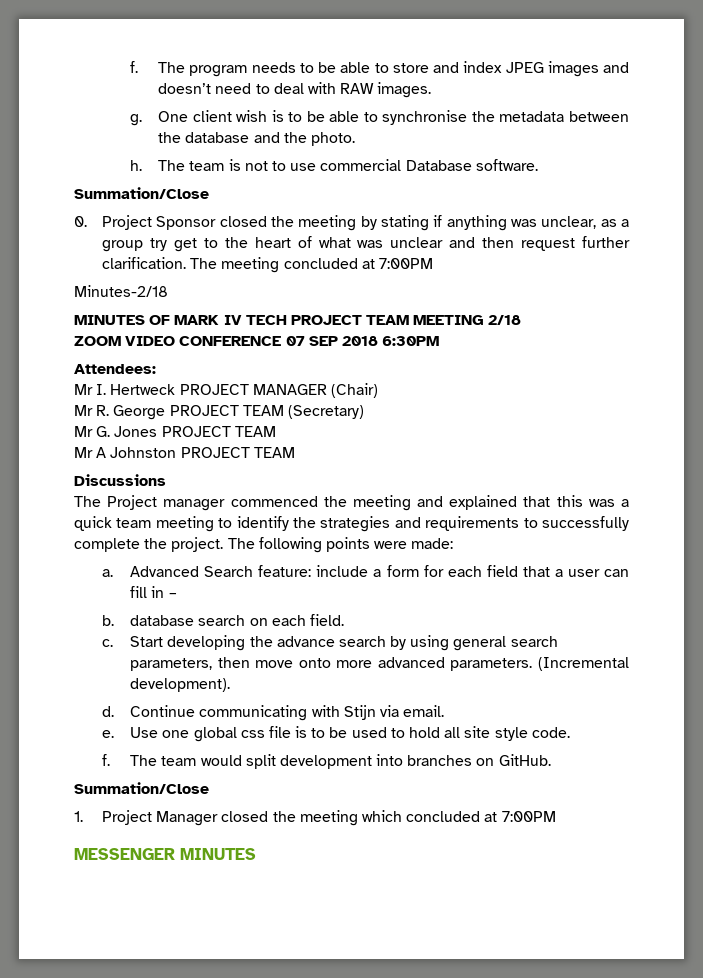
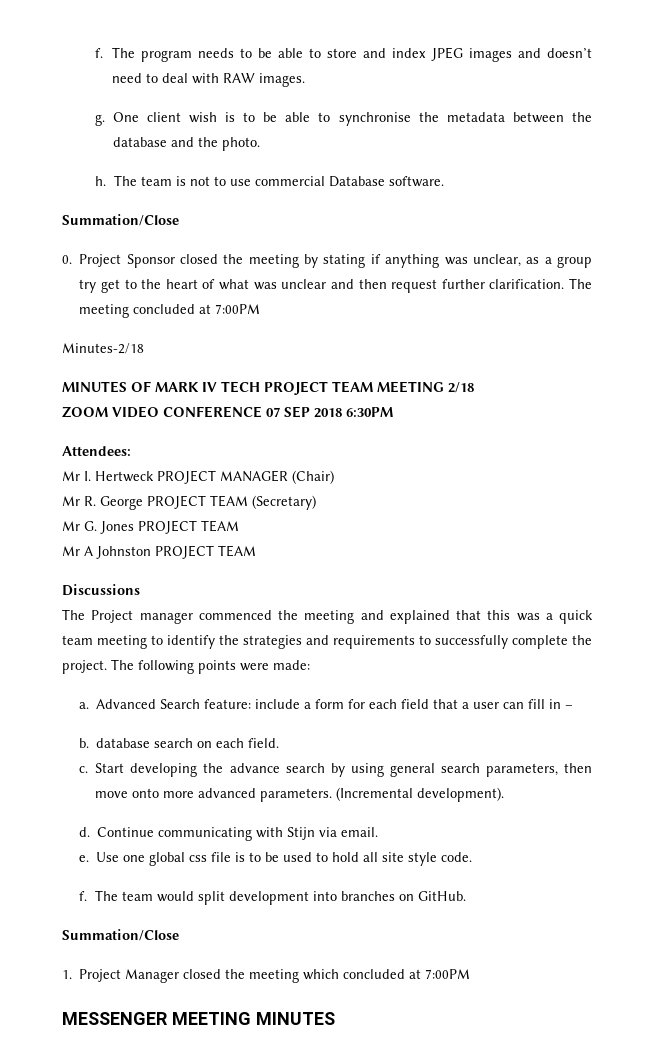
(175, 854) none -> [171,1012,251,1025] MEETING

